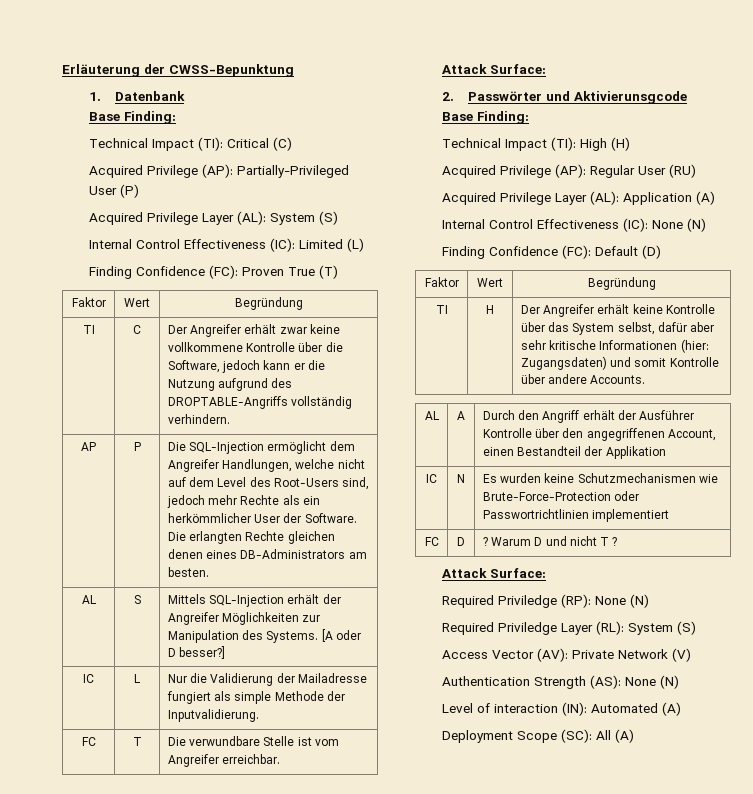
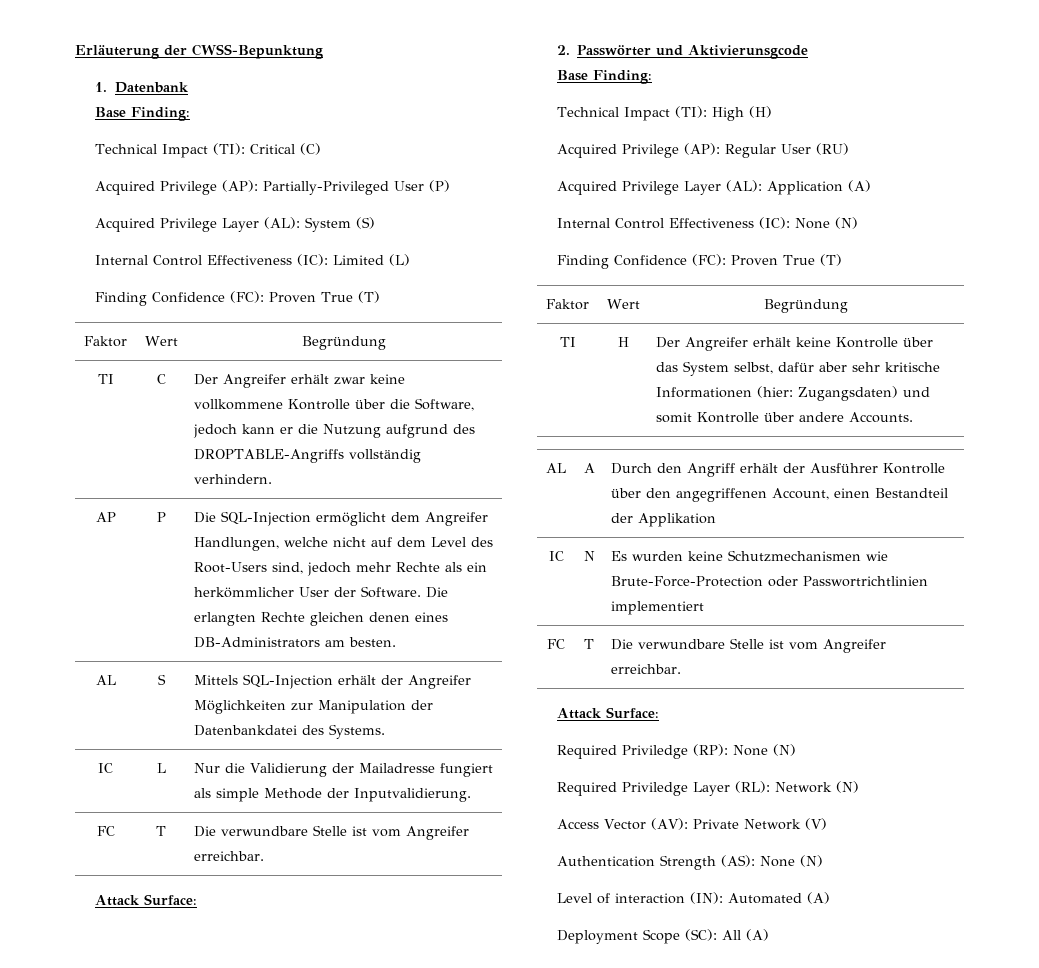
(239, 636) none -> [411,700,434,710] [194,725,298,736] der Datenbankdatei
[321,629,361,642] [167,646,226,659] [A oder D besser?] -> (386, 731) none
[594,245,661,259] Default (D) -> [731,254,843,266] Proven True (T)
[457,537,465,546] [482,536,618,546] D | ? Warum D und nicht T ? -> [584,639,594,649] [611,638,887,653] [611,664,682,674] T | Die verwundbare Stelle ist vom Angreifer erreichbar.
[627,621,696,635] System (S) -> [775,781,860,793] Network (N)

